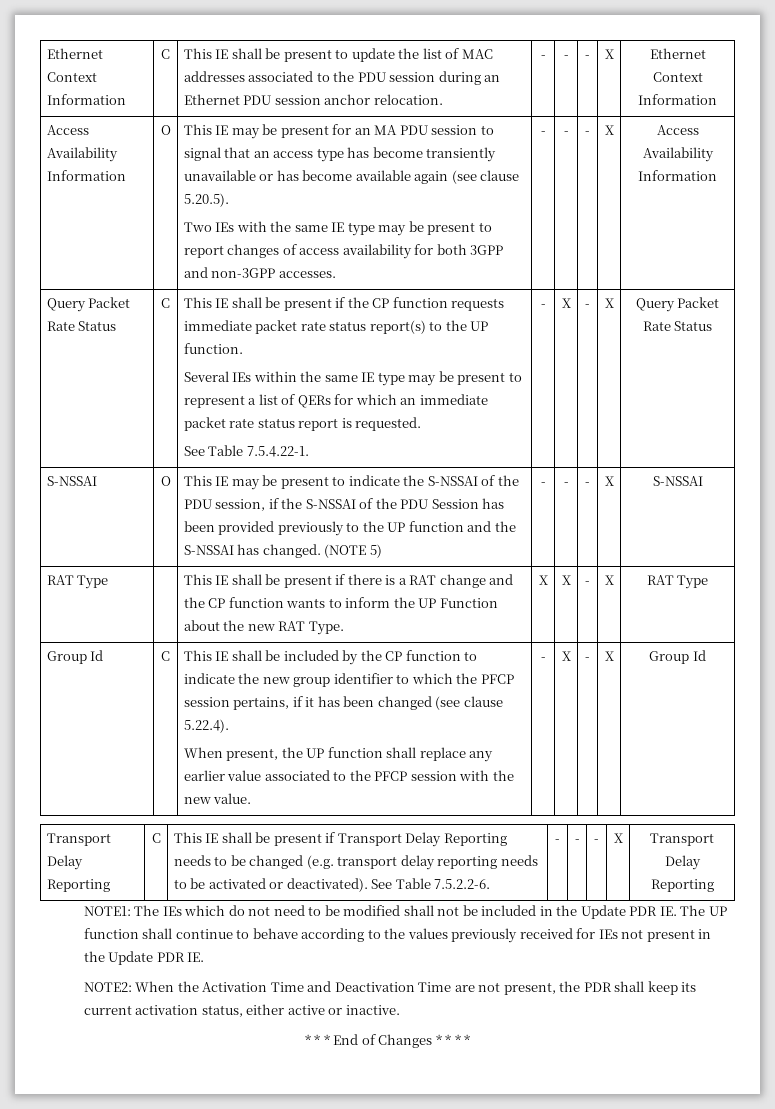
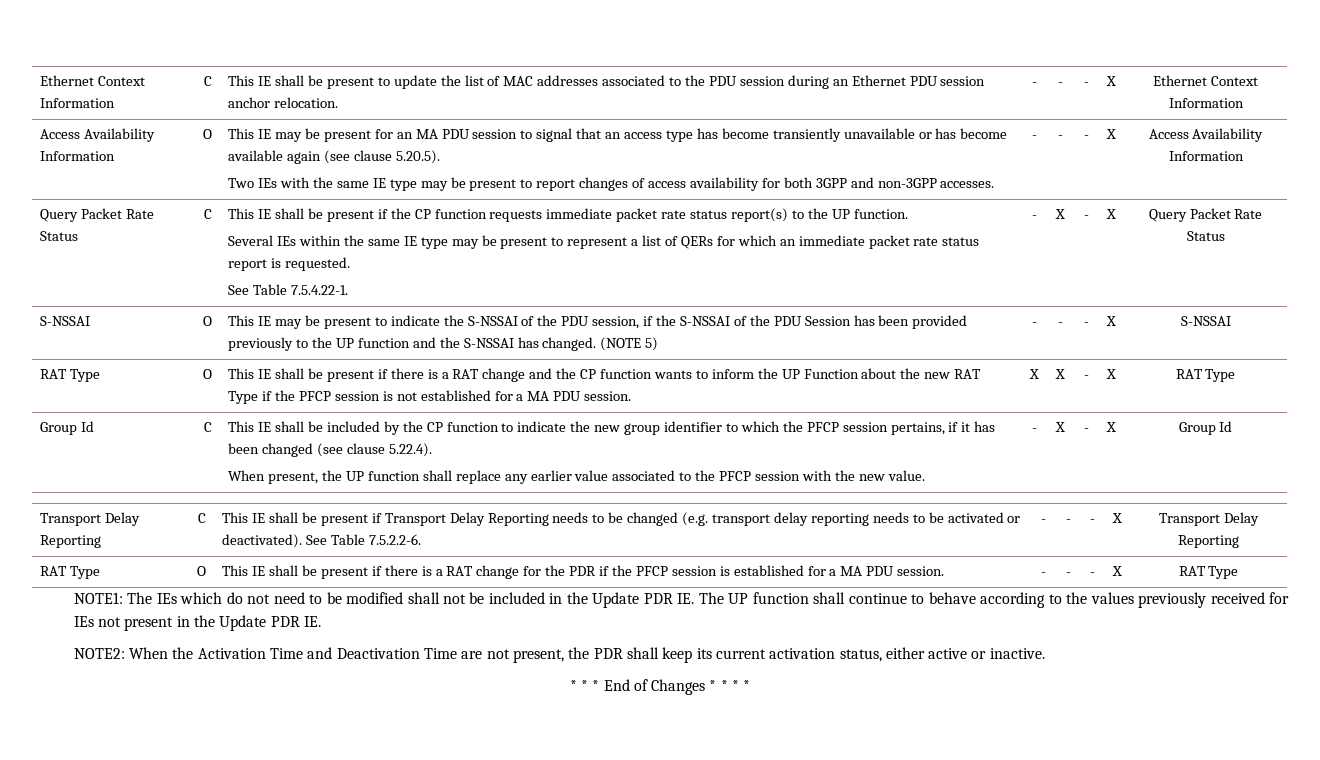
(109, 582) none -> [203,369,212,379] O
[308,621,344,635] Type. -> [228,390,632,404] Type if the PFCP session is not established for a MA PDU session.
(714, 885) none -> [40,566,101,579] [197,566,206,576] [222,565,945,579] [1041,572,1046,576] [1065,572,1071,576] [1090,572,1095,576] [1112,566,1122,576] [1178,566,1239,579] // RAT Type | O | This IE shall be present if there is a RAT change for the PDR if the PFCP session is established for a MA PDU session. | - | - | - | X | RAT Type

